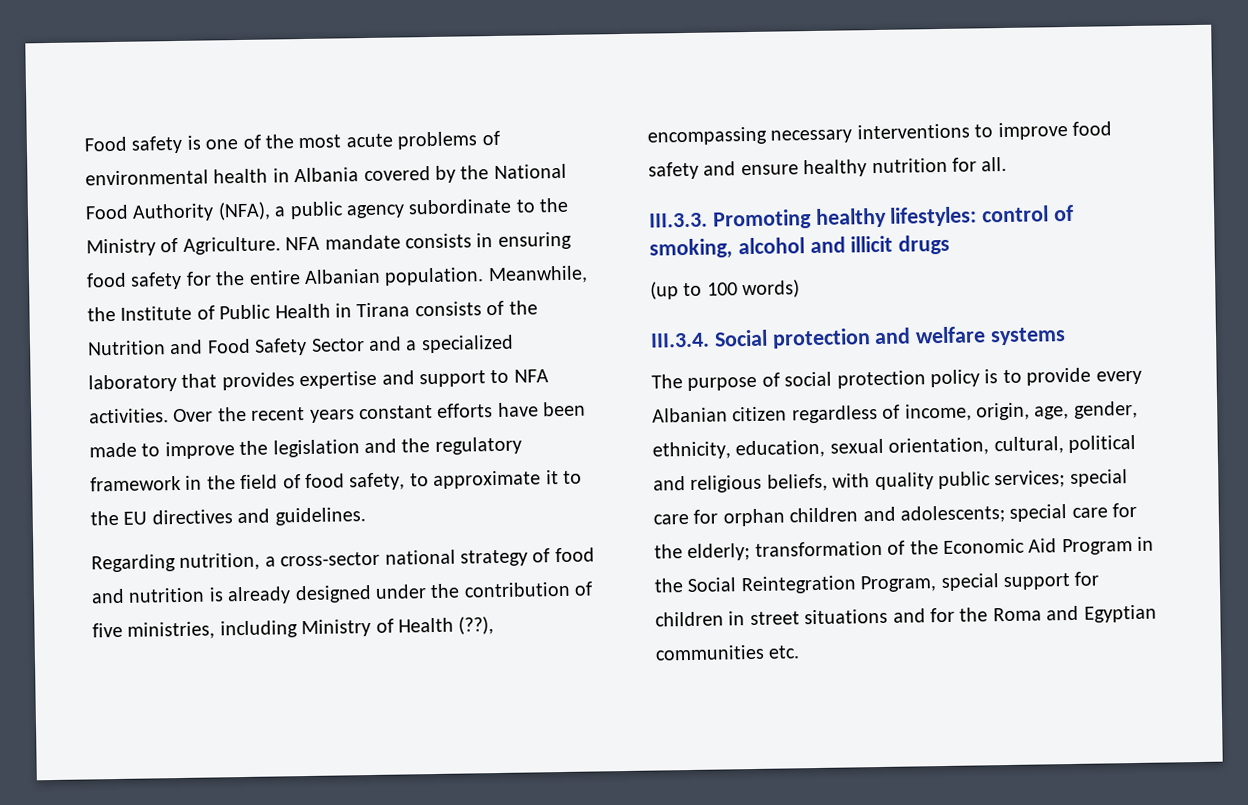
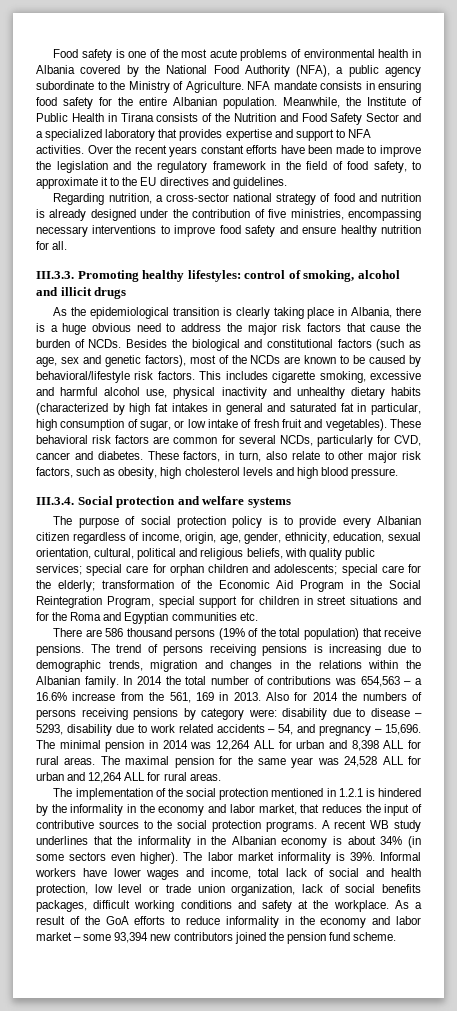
[219,616,495,639] including Ministry of Health (??), -> (344, 214) none
[650,279,801,300] (up to 100 words) -> [53,307,421,319] [36,323,421,335] [36,339,421,351] [36,355,421,367] [36,371,421,383] [36,387,421,399] [36,403,421,415] [36,419,421,431] [36,435,421,447] [36,451,421,463] [36,467,399,479] As the epidemiological transition is clearly taking place in Albania, there is a huge obvious need to address the major risk factors that cause the burden of NCDs. Besides the biological and constitutional factors (such as age, sex and genetic factors), most of the NCDs are known to be caused by behavioral/lifestyle risk factors. This includes cigarette smoking, excessive and harmful alcohol use, physical inactivity and unhealthy dietary habits (characterized by high fat intakes in general and saturated fat in particular, high consumption of sugar, or low intake of fresh fruit and vegetables). These behavioral risk factors are common for several NCDs, particularly for CVD, cancer and diabetes. These factors, in turn, also relate to other major risk factors, such as obesity, high cholesterol levels and high blood pressure.
(801, 652) none -> [53,628,421,640] [36,644,421,656] [36,660,421,672] [36,676,423,688] [36,692,422,703] [36,708,422,720] [36,724,421,736] [36,740,421,752] [36,756,421,768] [36,772,221,783] [53,788,421,800] [36,804,422,816] [36,820,422,832] [36,836,421,848] [36,852,421,864] [35,868,421,880] [36,884,421,896] [36,900,422,912] [36,916,421,928] [36,932,397,944] // There are 586 thousand persons (19% of the total population) that receive pensions. The trend of persons receiving pensions is increasing due to demographic trends, migration and changes in the relations within the Albanian family. In 2014 the total number of contributions was 654,563 – a 16.6% increase from the 561, 169 in 2013. Also for 2014 the numbers of persons receiving pensions by category were: disability due to disease – 5293, disability due to work related accidents – 54, and pregnancy – 15,696. The minimal pension in 2014 was 12,264 ALL for urban and 8,398 ALL for rural areas. The maximal pension for the same year was 24,528 ALL for urban and 12,264 ALL for rural areas. // The implementation of the social protection mentioned in 1.2.1 is hindered by the informality in the economy and labor market, that reduces the input of contributive sources to the social protection programs. A recent WB study underlines that the informality in the Albanian economy is about 34% (in some sectors even higher). The labor market informality is 39%. Informal workers have lower wages and income, total lack of social and health protection, low level or trade union organization, lack of social benefits packages, difficult working conditions and safety at the workplace. As a result of the GoA efforts to reduce informality in the economy and labor market – some 93,394 new contributors joined the pension fund scheme.

